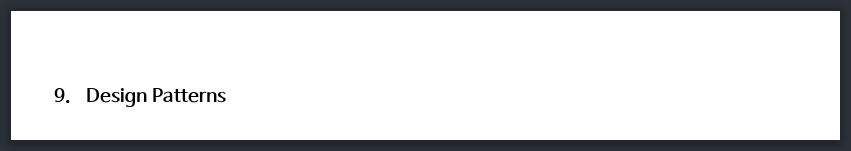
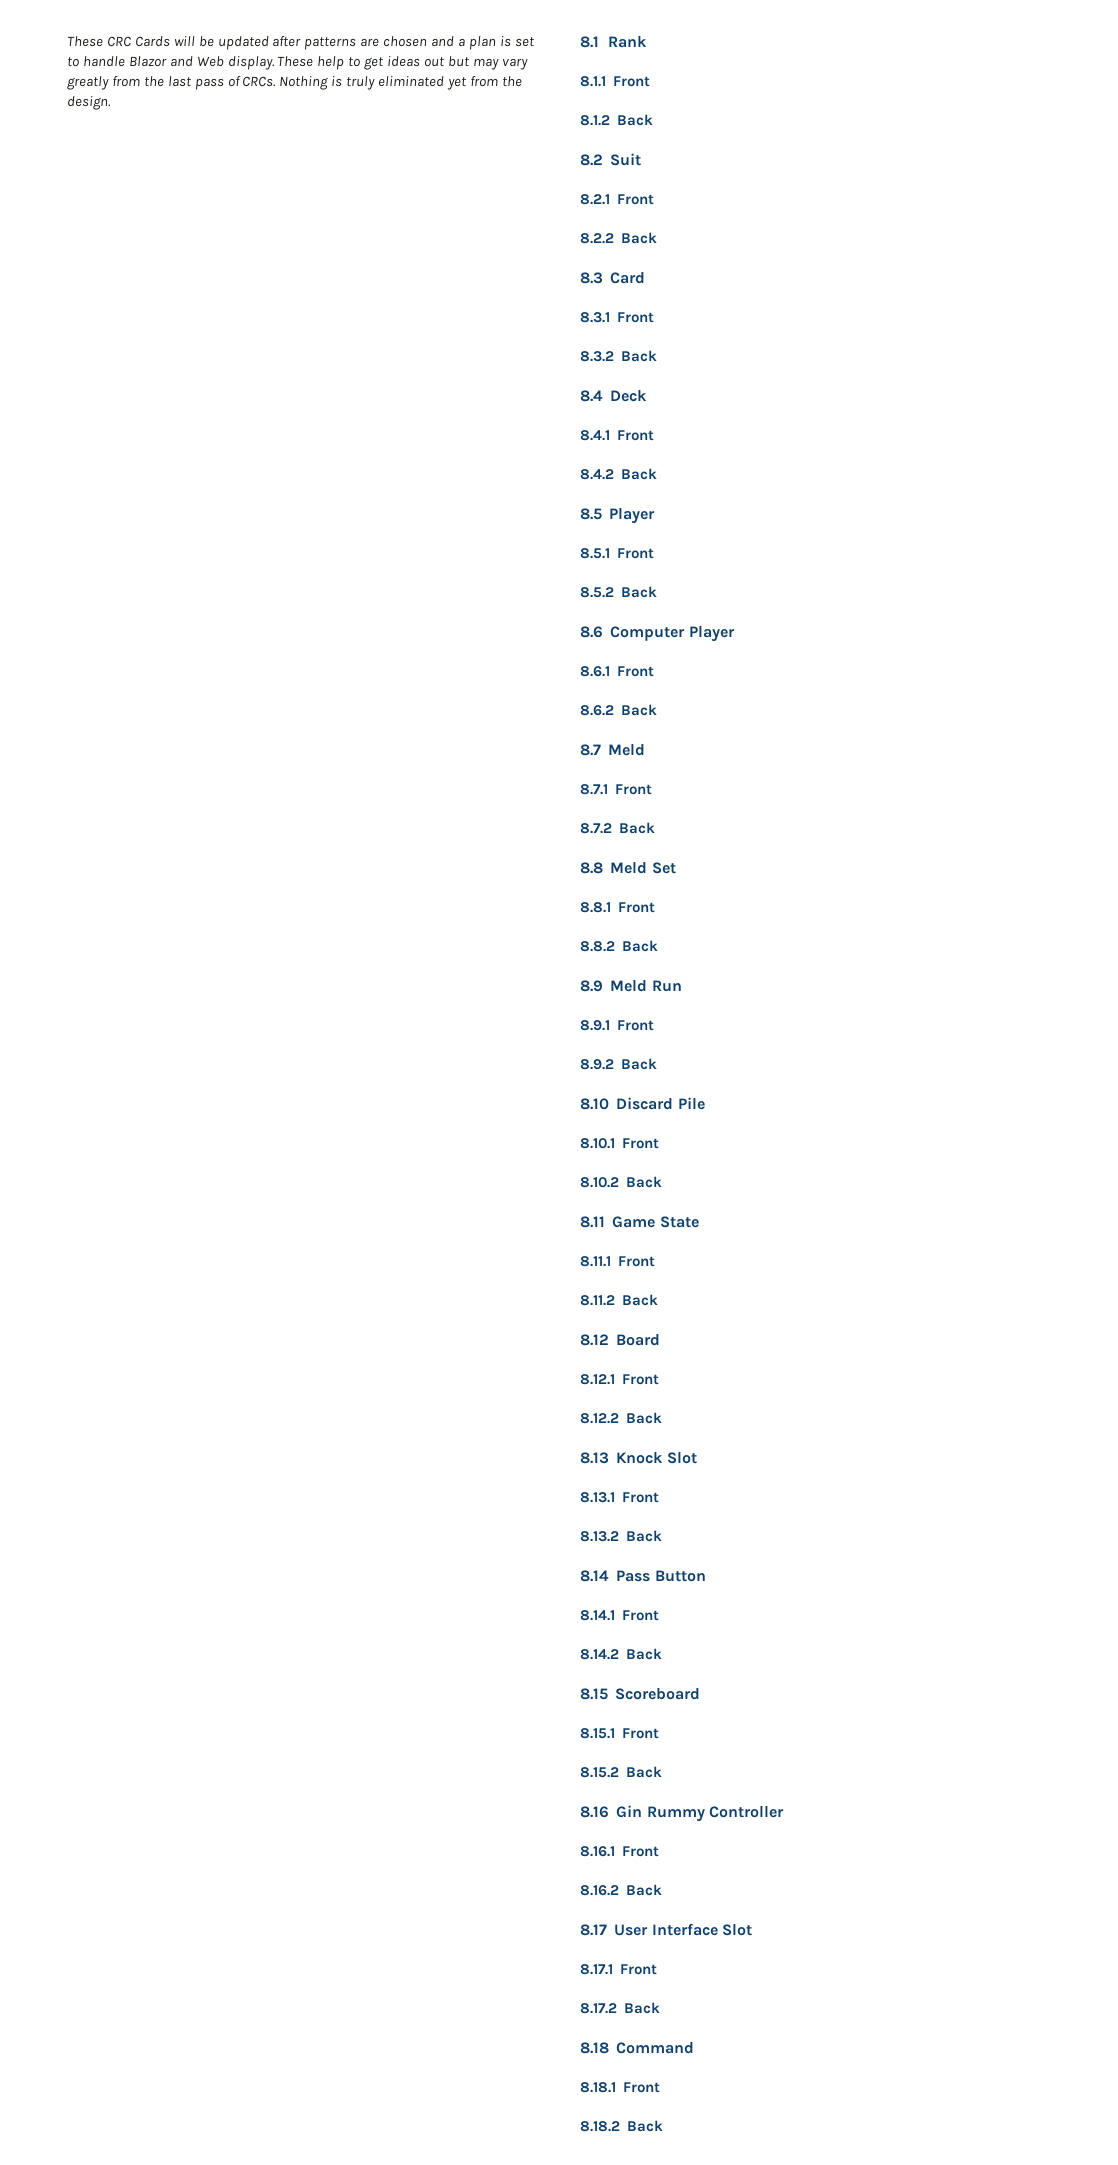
[54,88,226,107] 9. Design Patterns -> [67,36,535,50] [67,56,528,70] [67,76,522,90] [67,96,111,110] [580,36,647,48] [580,76,651,87] [580,114,654,126] [580,153,642,166] [580,194,655,205] [580,232,658,244] [580,272,646,284] [580,312,655,323] [580,350,658,362] [580,390,648,402] [580,430,655,441] [580,468,658,480] [580,508,656,524] [580,548,655,559] [580,586,658,598] [580,626,735,642] [580,666,655,677] [580,704,658,716] [580,744,646,756] [580,784,653,795] [580,822,656,834] [580,862,676,874] [580,902,656,913] [580,940,659,952] [580,980,682,992] [580,1020,655,1031] [580,1058,658,1070] [580,1097,705,1110] [580,1138,660,1149] [580,1176,663,1188] [580,1216,699,1228] [580,1256,656,1267] [580,1294,659,1306] [580,1334,661,1346] [580,1374,660,1385] [580,1412,663,1424] [580,1452,697,1464] [580,1492,660,1503] [580,1530,663,1542] [580,1570,706,1582] [580,1610,660,1621] [580,1648,663,1660] [580,1688,701,1700] [580,1728,660,1739] [580,1766,663,1778] [580,1805,784,1822] [580,1846,660,1857] [580,1884,663,1896] [580,1923,752,1936] [580,1964,658,1975] [580,2002,661,2014] [580,2042,695,2054] [580,2082,661,2093] [580,2120,664,2132] These CRC Cards will be updated after patterns are chosen and a plan is set to handle Blazor and Web display. These help to get ideas out but may vary greatly from the last pass of CRCs. Nothing is truly eliminated yet from the design. // 8.1 Rank // 8.1.1 Front // 8.1.2 Back // 8.2 Suit // 8.2.1 Front // 8.2.2 Back // 8.3 Card // 8.3.1 Front // 8.3.2 Back // 8.4 Deck // 8.4.1 Front // 8.4.2 Back // 8.5 Player // 8.5.1 Front // 8.5.2 Back // 8.6 Computer Player // 8.6.1 Front // 8.6.2 Back // 8.7 Meld // 8.7.1 Front // 8.7.2 Back // 8.8 Meld Set // 8.8.1 Front // 8.8.2 Back // 8.9 Meld Run // 8.9.1 Front // 8.9.2 Back // 8.10 Discard Pile // 8.10.1 Front // 8.10.2 Back // 8.11 Game State // 8.11.1 Front // 8.11.2 Back // 8.12 Board // 8.12.1 Front // 8.12.2 Back // 8.13 Knock Slot // 8.13.1 Front // 8.13.2 Back // 8.14 Pass Button // 8.14.1 Front // 8.14.2 Back // 8.15 Scoreboard // 8.15.1 Front // 8.15.2 Back // 8.16 Gin Rummy Controller // 8.16.1 Front // 8.16.2 Back // 8.17 User Interface Slot // 8.17.1 Front // 8.17.2 Back // 8.18 Command // 8.18.1 Front // 8.18.2 Back

